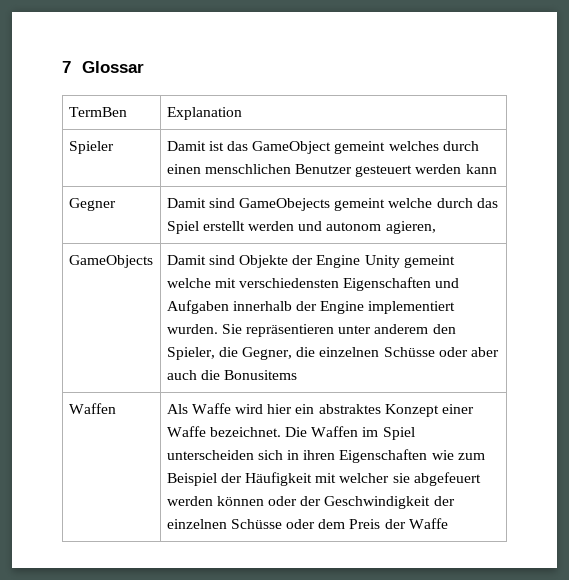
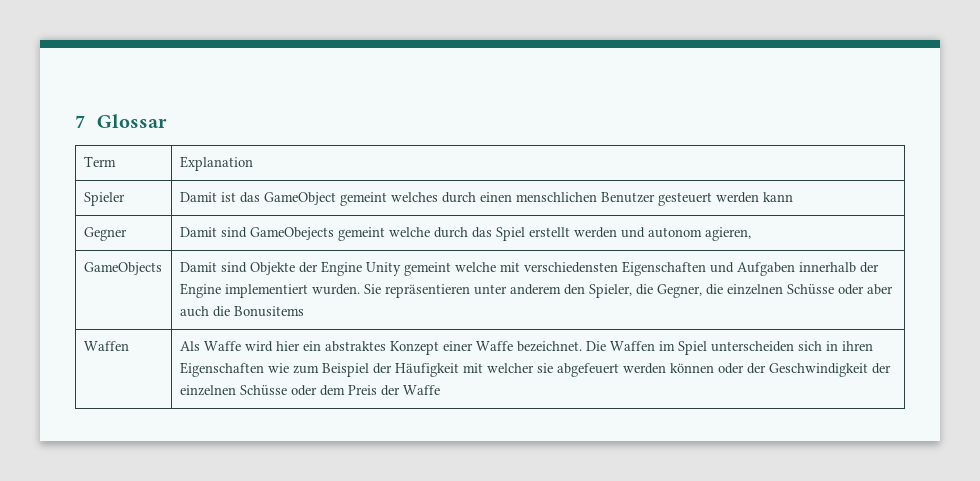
[68,107,127,117] TermBen -> [83,156,116,167] Term

